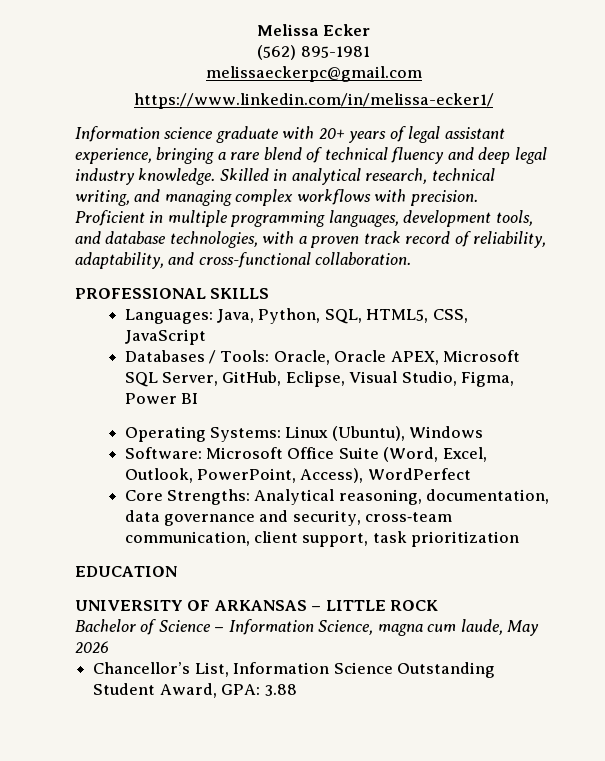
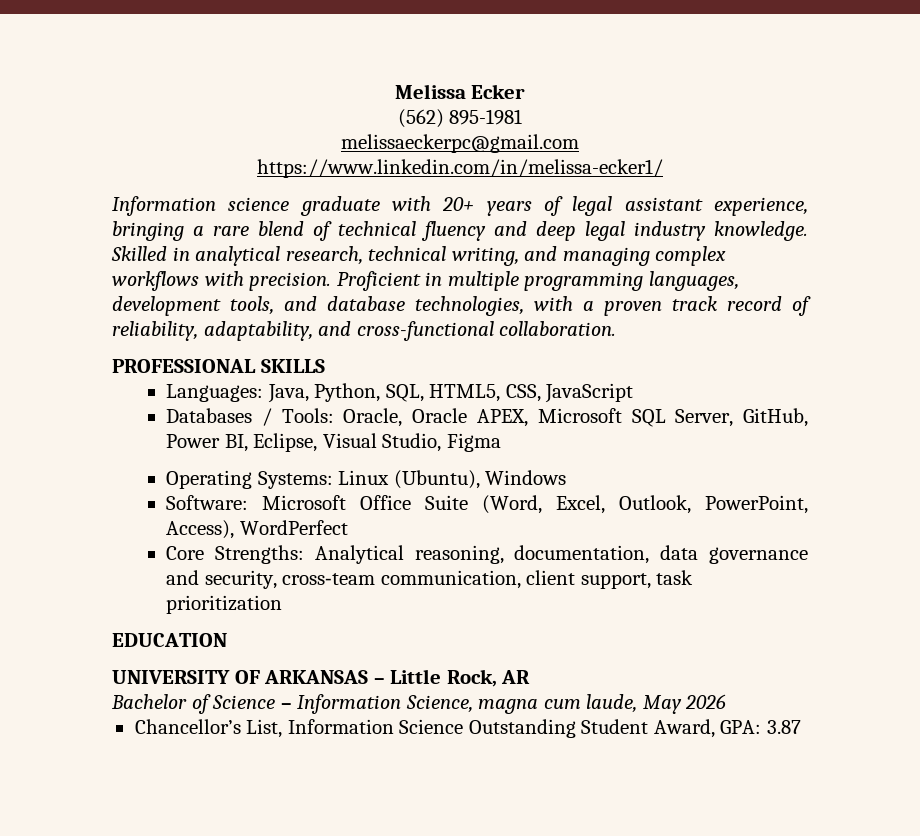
(282, 378) none -> [166,434,248,452] Power BI,
[461,371,515,387] [124,393,198,404] Figma, Power BI -> [446,433,501,452] Figma
[325,600,439,611] LITTLE ROCK -> [390,669,531,687] Little Rock, AR
[264,684,297,696] 3.88 -> [766,720,801,734] 3.87

